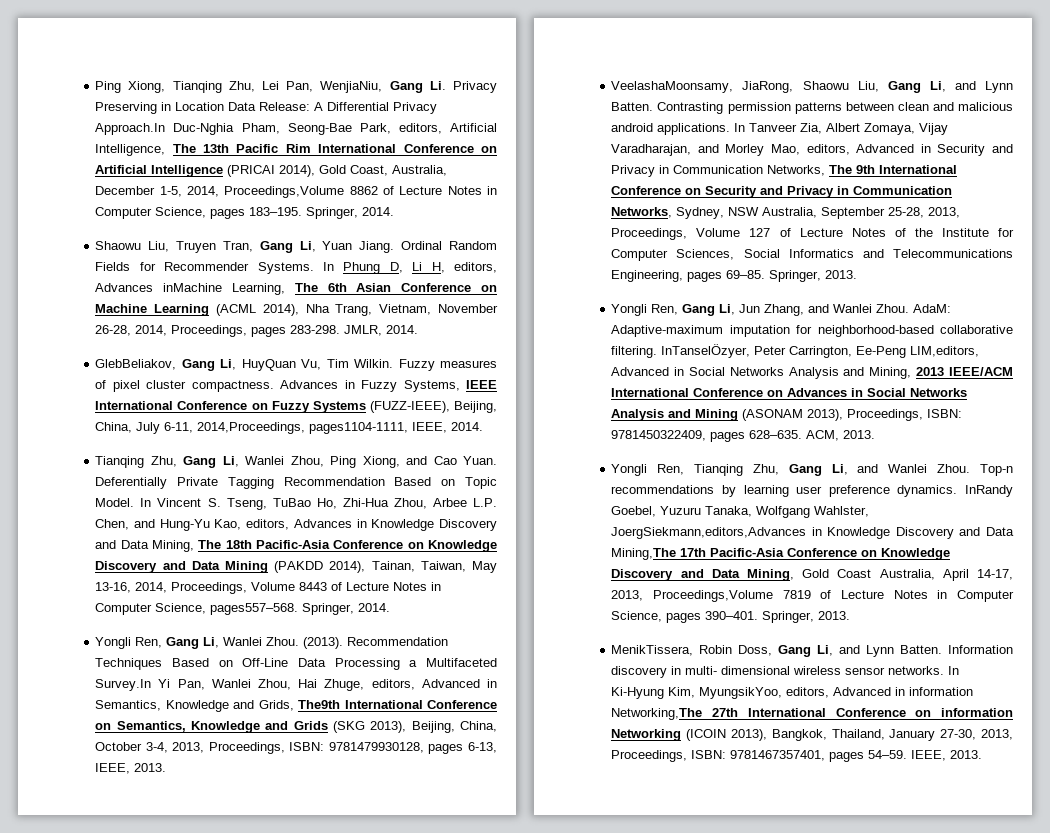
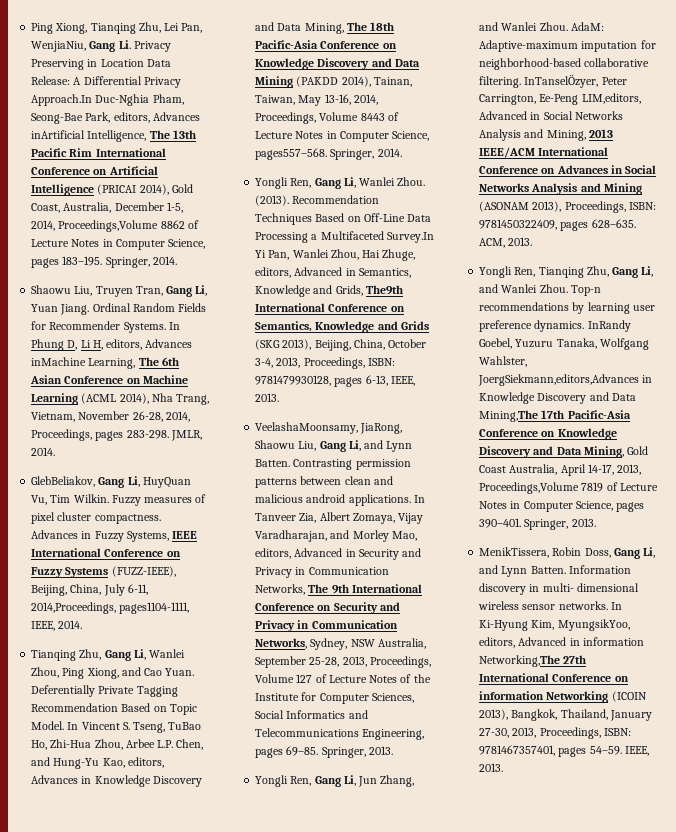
[450,123,497,132] Artificial -> [152,112,200,121] [31,130,86,139] Advances inArtificial

